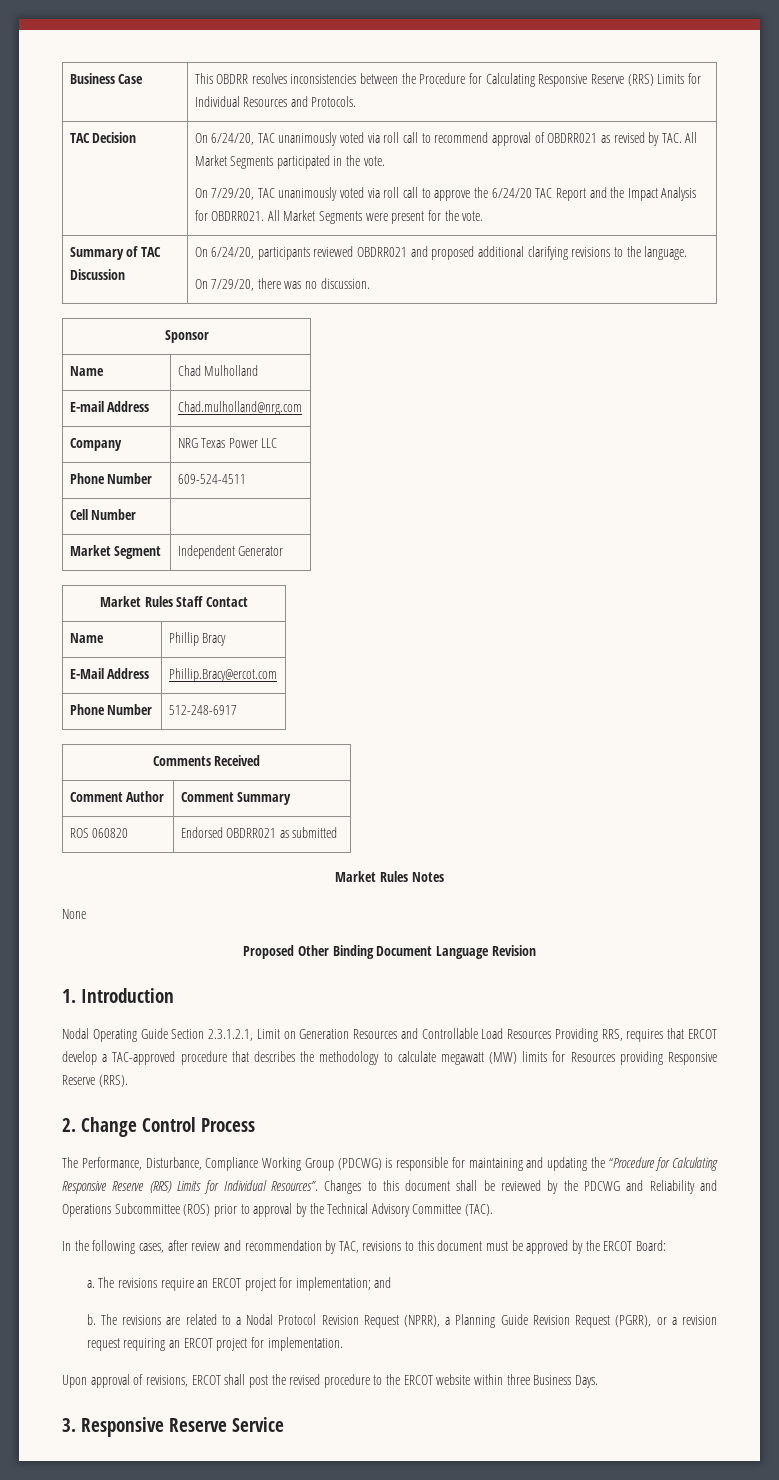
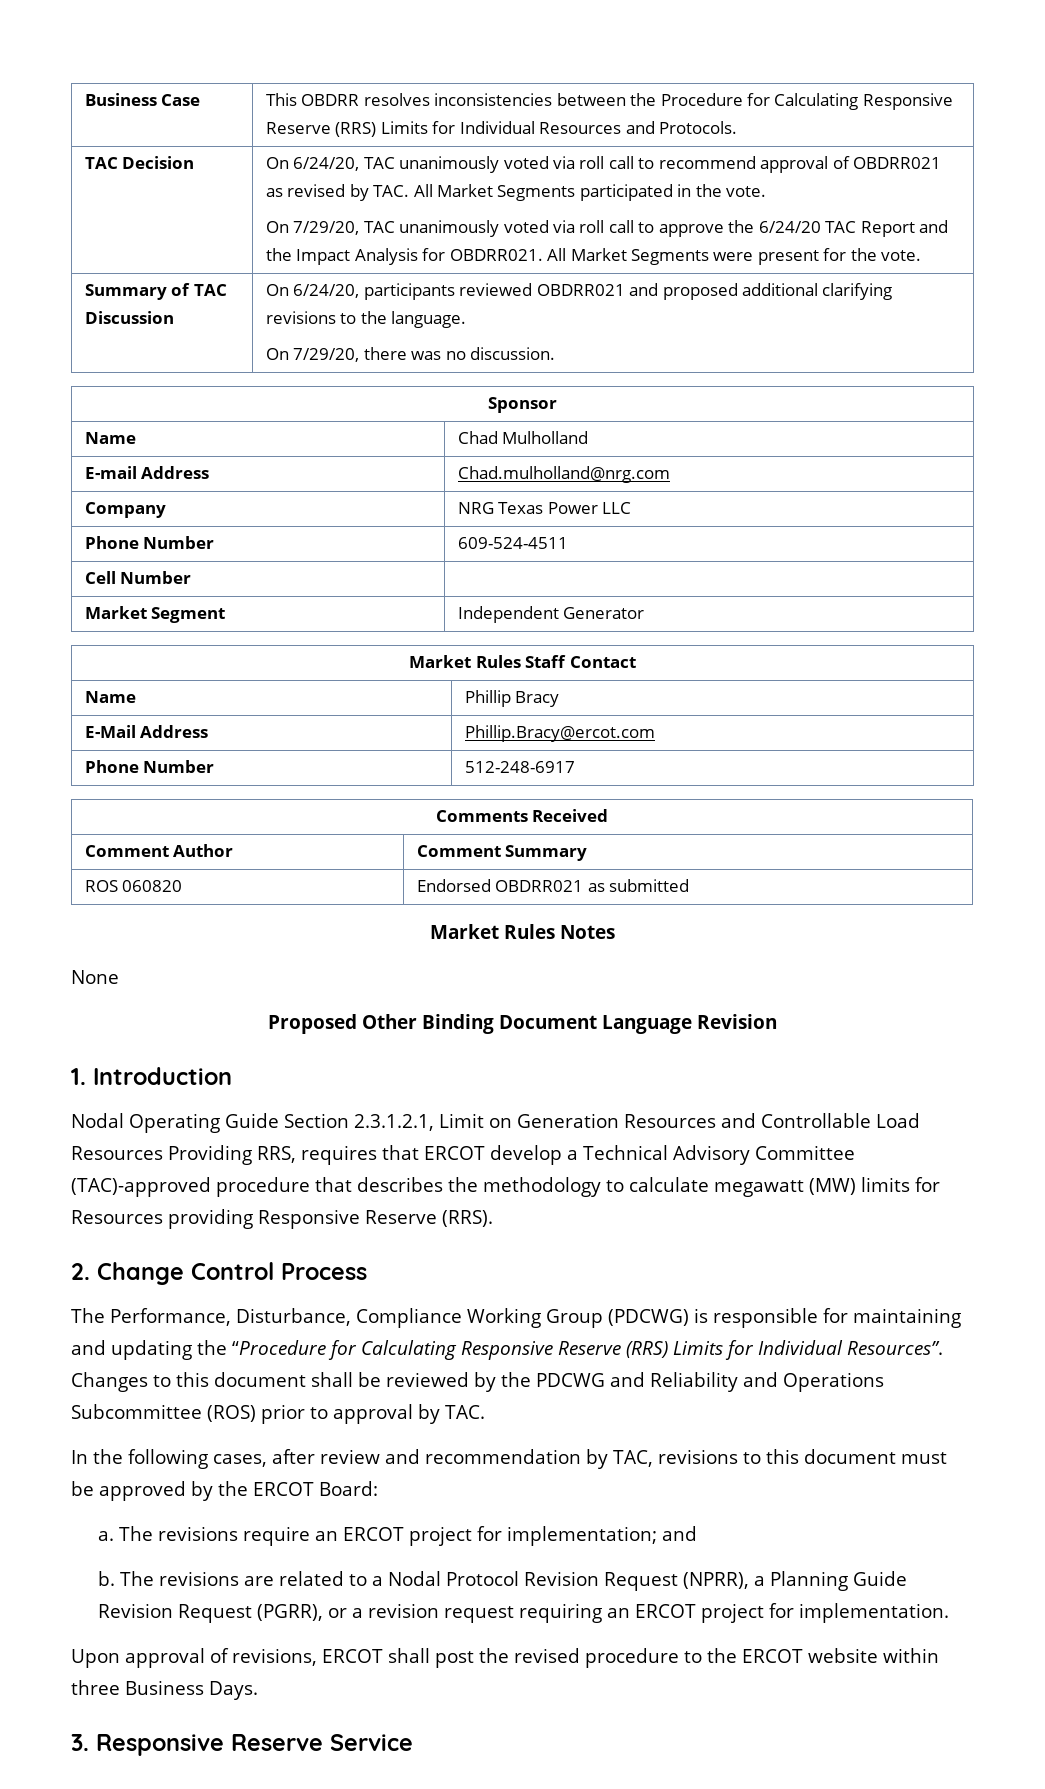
[112,1051,176,1065] TAC-approved -> [583,1145,855,1165] [71,1177,211,1197] Technical Advisory Committee (TAC)-approved
[309,1203,494,1217] the Technical Advisory Committee (TAC). -> [445,1405,485,1419] TAC.

